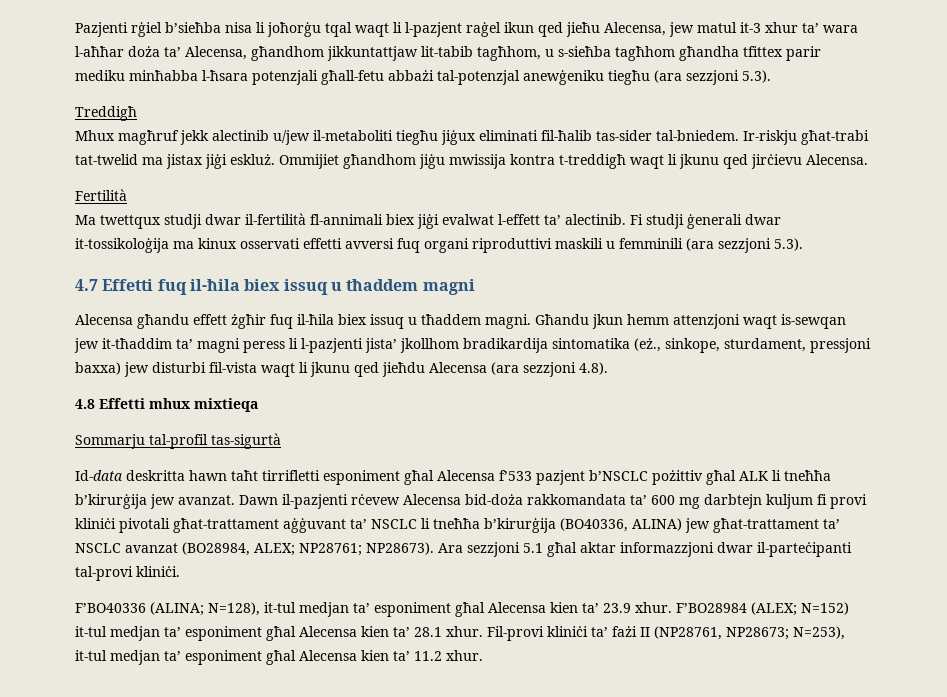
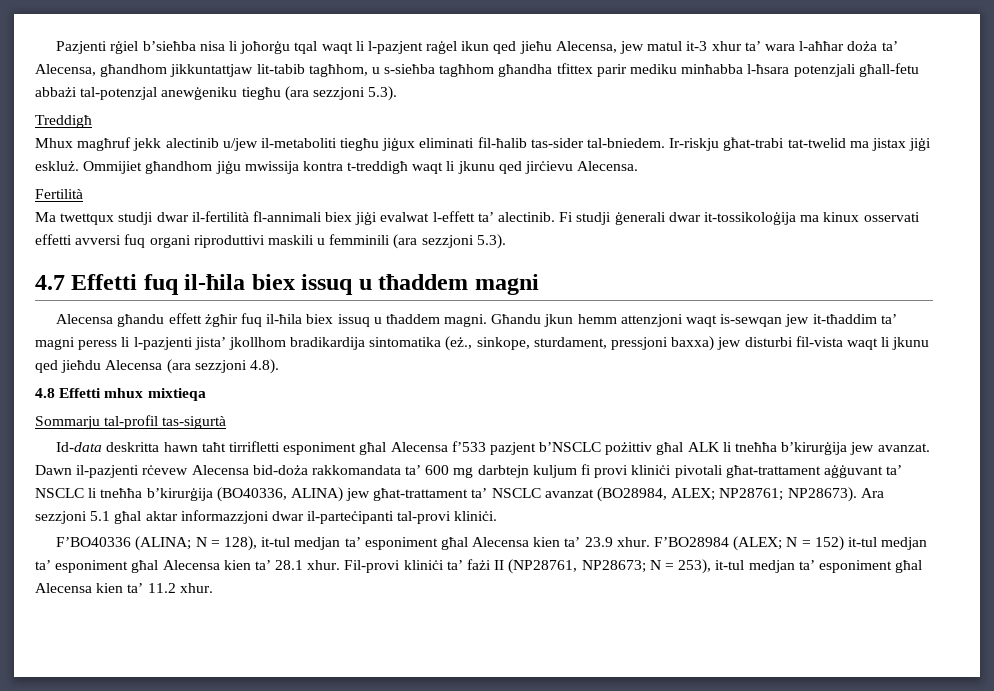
[208,602,260,616] N=128), -> [195,536,258,551] N = 128),
[801,602,849,615] N=152) -> [786,536,844,551] N = 152)
[793,626,845,640] N=253), -> [649,559,712,574] N = 253),

